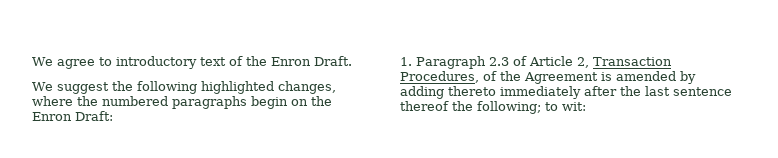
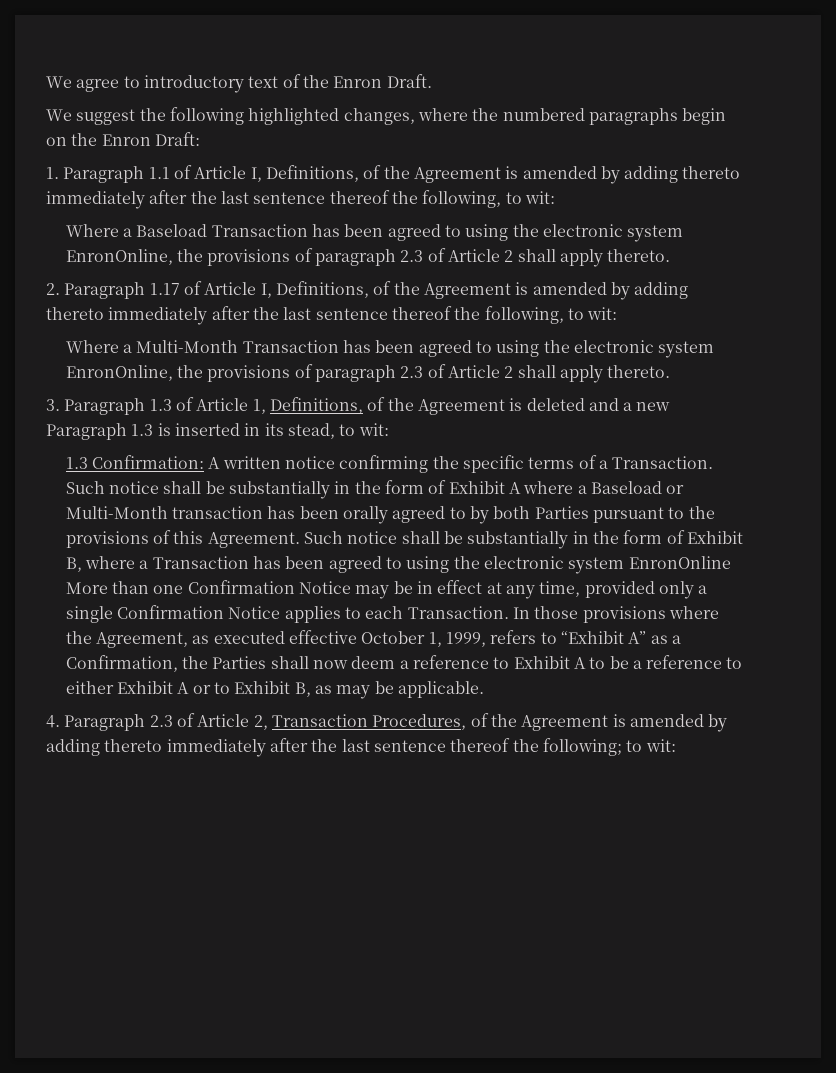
(486, 62) none -> [148,165,741,184] [46,190,555,209] [65,224,684,242] [65,248,671,267] [46,281,689,300] [46,306,618,325] [65,340,715,358] [65,364,671,383] [46,397,671,415] [46,423,389,440] [65,455,714,473] [65,480,685,499] [65,506,715,524] [65,530,743,549] [65,556,731,574] [65,580,708,599] [65,605,719,623] [65,630,681,648] [65,655,743,672] [65,681,484,699] [46,714,146,731] 1.1 of Article I, Definitions, of the Agreement is amended by adding thereto immediately after the last sentence thereof the following, to wit: // Where a Baseload Transaction has been agreed to using the electronic system EnronOnline, the provisions of paragraph 2.3 of Article 2 shall apply thereto. // 2. Paragraph 1.17 of Article I, Definitions, of the Agreement is amended by adding thereto immediately after the last sentence thereof the following, to wit: // Where a Multi-Month Transaction has been agreed to using the electronic system EnronOnline, the provisions of paragraph 2.3 of Article 2 shall apply thereto. // 3. Paragraph 1.3 of Article 1, Definitions, of the Agreement is deleted and a new Paragraph 1.3 is inserted in its stead, to wit: // 1.3 Confirmation: A written notice confirming the specific terms of a Transaction. Such notice shall be substantially in the form of Exhibit A where a Baseload or Multi-Month transaction has been orally agreed to by both Parties pursuant to the provisions of this Agreement. Such notice shall be substantially in the form of Exhibit B, where a Transaction has been agreed to using the electronic system EnronOnline More than one Confirmation Notice may be in effect at any time, provided only a single Confirmation Notice applies to each Transaction. In those provisions where the Agreement, as executed effective October 1, 1999, refers to “Exhibit A” as a Confirmation, the Parties shall now deem a reference to Exhibit A to be a reference to either Exhibit A or to Exhibit B, as may be applicable. // 4. Paragraph

